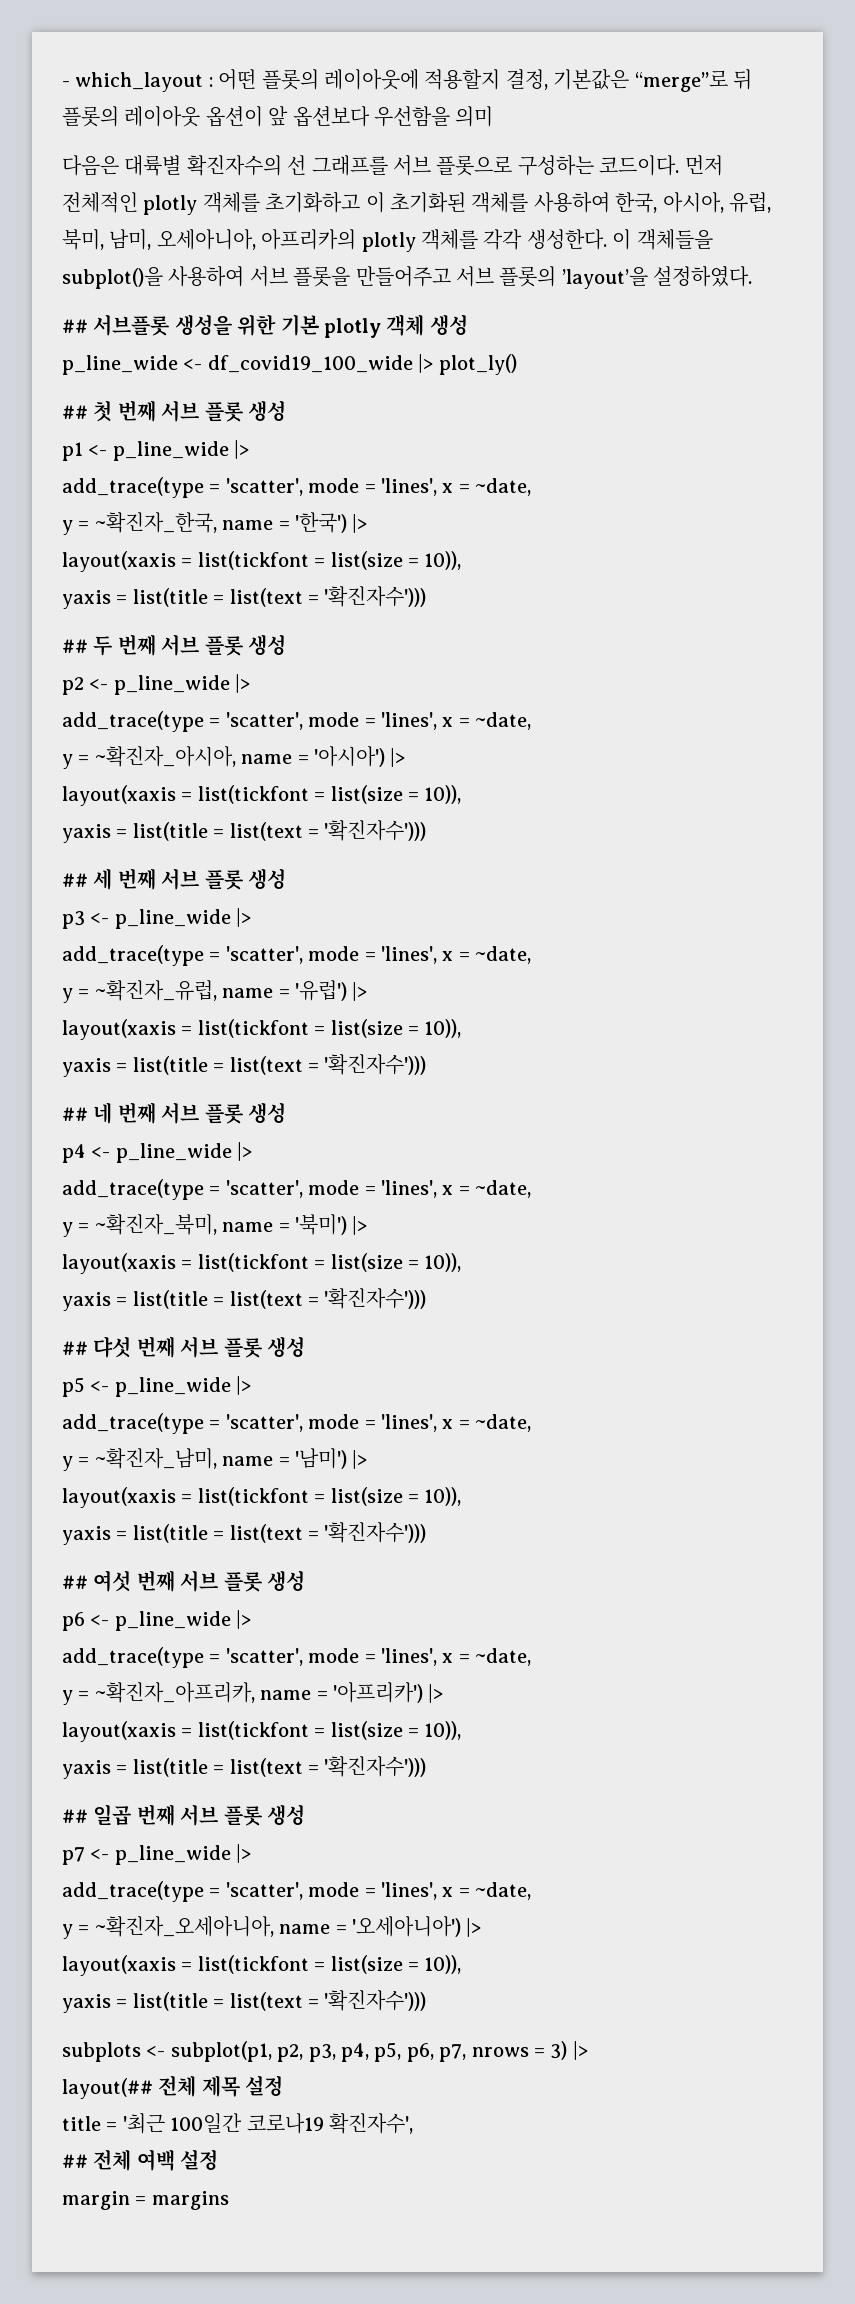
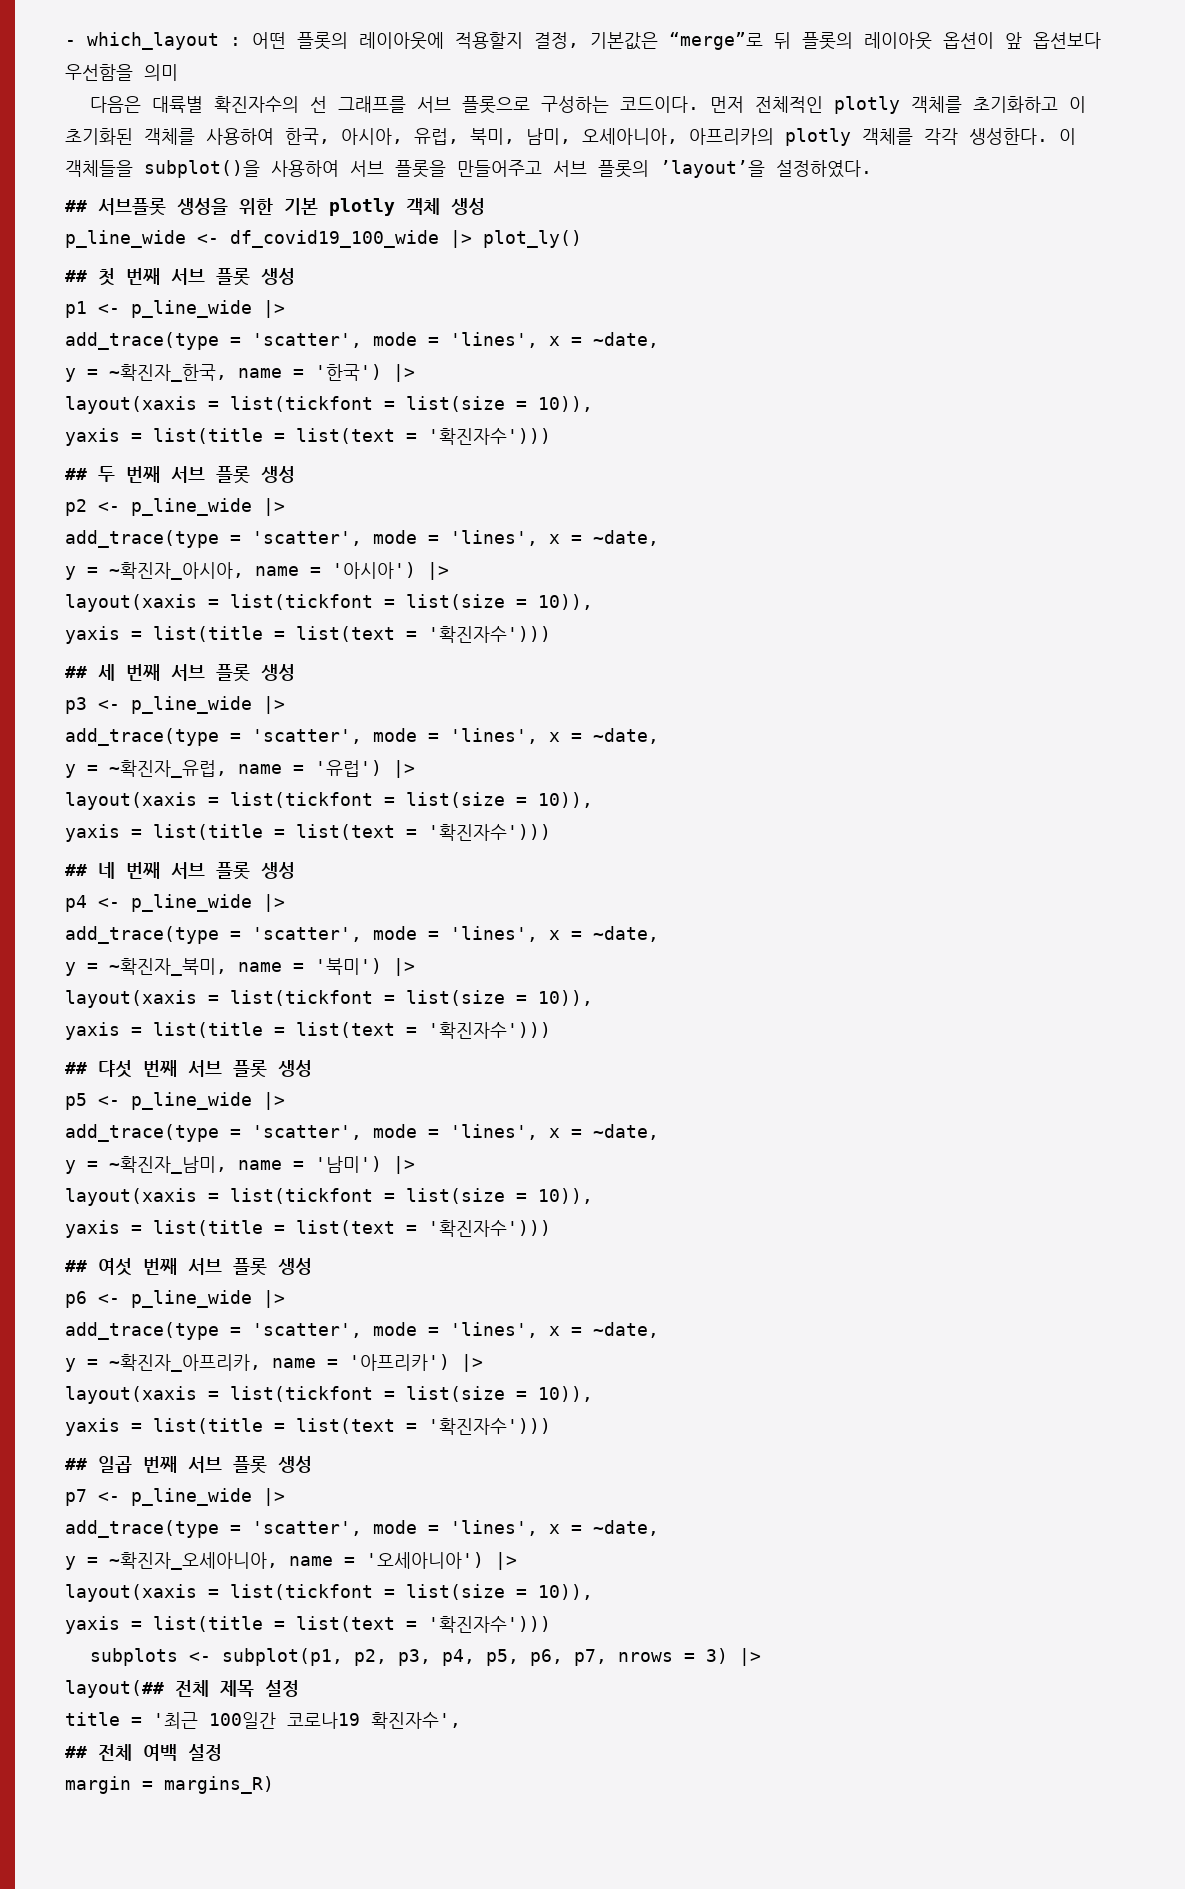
[151,2191,229,2210] margins -> [164,1776,274,1794] margins_R)

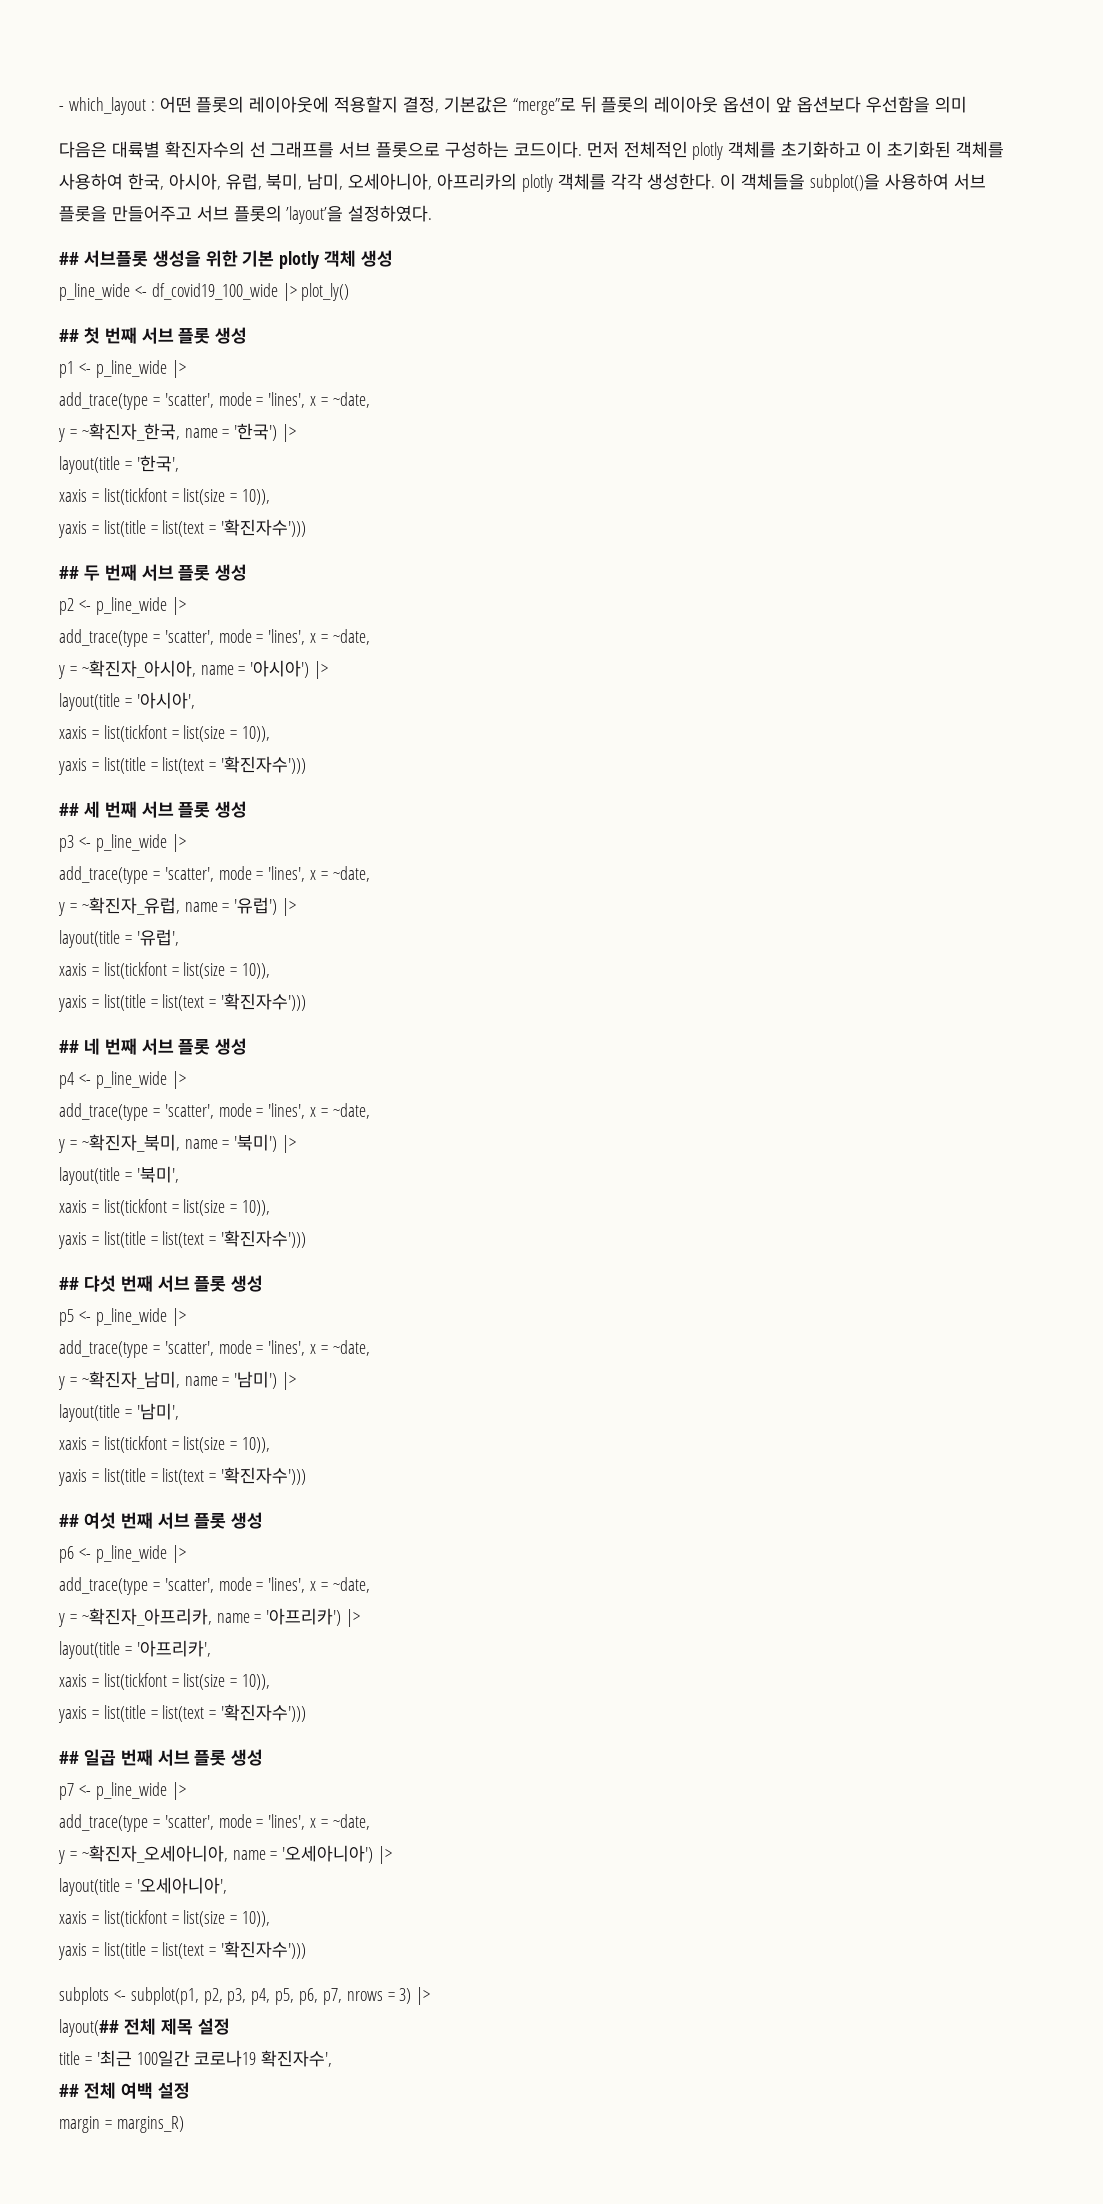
[65,396,197,414] layout(xaxis -> [59,455,179,474] [59,489,87,502] layout(title = '한국', // xaxis
[65,594,197,612] layout(xaxis -> [59,692,195,711] [59,726,87,739] layout(title = '아시아', // xaxis
[65,792,197,810] layout(xaxis -> [59,929,179,948] [59,963,87,976] layout(title = '유럽', // xaxis
[65,990,197,1008] layout(xaxis -> [59,1166,179,1185] [59,1200,87,1213] layout(title = '북미', // xaxis
[65,1188,197,1206] layout(xaxis -> [59,1403,179,1422] [59,1437,87,1450] layout(title = '남미', // xaxis
[65,1386,197,1404] layout(xaxis -> [59,1640,211,1659] [59,1674,87,1687] layout(title = '아프리카', // xaxis
[65,1584,197,1602] layout(xaxis -> [59,1877,227,1896] [59,1911,87,1924] layout(title = '오세아니아', // xaxis

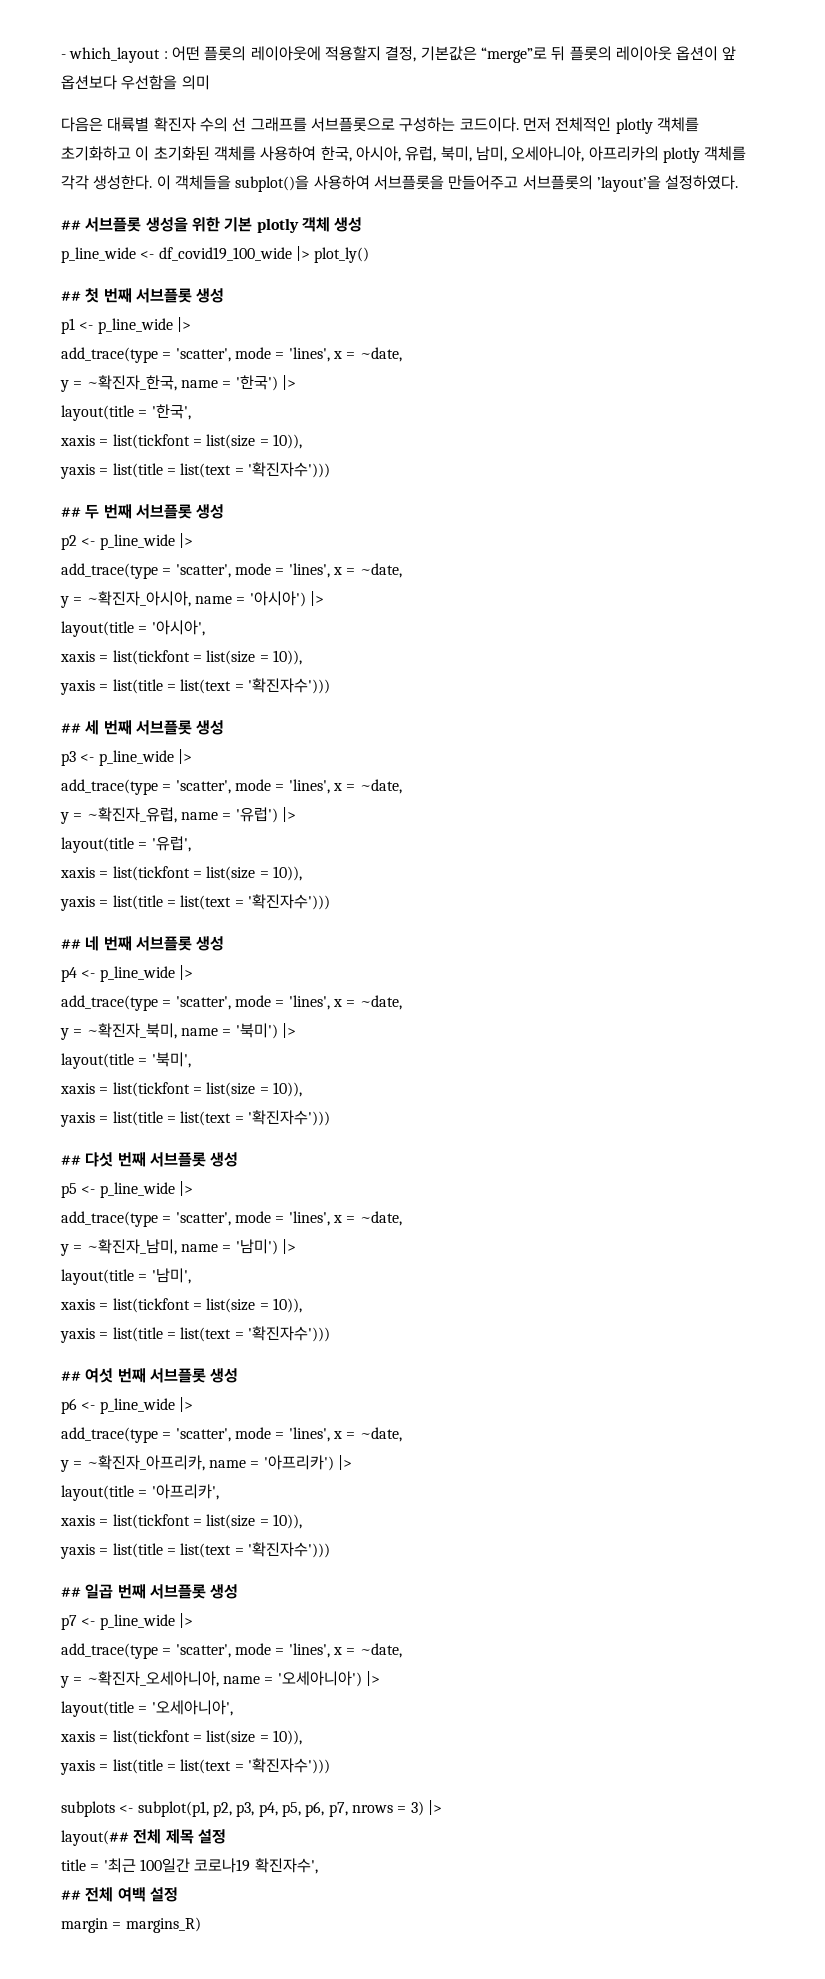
[164,141,441,158] 확진자수의 선 그래프를 서브 플롯으로 -> [153,117,395,132] 확진자 수의 선 그래프를 서브플롯으로
[953,173,986,190] [59,205,282,222] 서브 플롯을 만들어주고 서브 플롯의 -> [373,175,593,190] 서브플롯을 만들어주고 서브플롯의
[141,327,211,344] 서브 플롯 -> [135,288,192,303] 서브플롯
[141,564,211,581] 서브 플롯 -> [135,504,192,519] 서브플롯
[141,801,211,818] 서브 플롯 -> [135,720,192,735] 서브플롯
[141,1038,211,1055] 서브 플롯 -> [135,936,192,951] 서브플롯
[157,1275,227,1292] 서브 플롯 -> [149,1152,206,1167] 서브플롯
[157,1512,227,1529] 서브 플롯 -> [149,1368,206,1383] 서브플롯
[157,1749,227,1766] 서브 플롯 -> [149,1584,206,1599] 서브플롯

